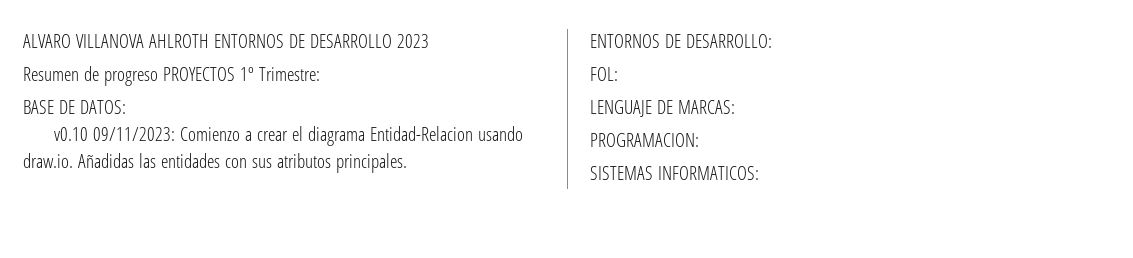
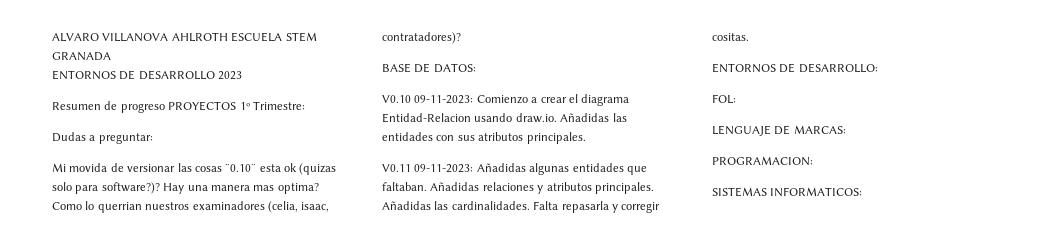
(209, 41) none -> [231,32,317,42] [52,52,111,61] ESCUELA STEM GRANADA //
(320, 74) none -> [52,132,153,144] [52,163,337,175] [52,182,319,194] [52,201,330,213] [382,32,461,44] // Dudas a preguntar: // Mi movida de versionar las cosas ¨0.10¨ esta ok (quizas solo para software?)? Hay una manera mas optima? Como lo querrian nuestros examinadores (celia, isaac, contratadores)?
[53,127,175,141] v0.10 09/11/2023: -> [382,95,474,104] V0.10 09-11-2023:
(407, 163) none -> [382,163,647,175] [382,182,654,194] [382,201,661,213] [712,33,749,41] // V0.11 09-11-2023: Añadidas algunas entidades que faltaban. Añadidas relaciones y atributos principales. Añadidas las cardinalidades. Falta repasarla y corregir cositas.

